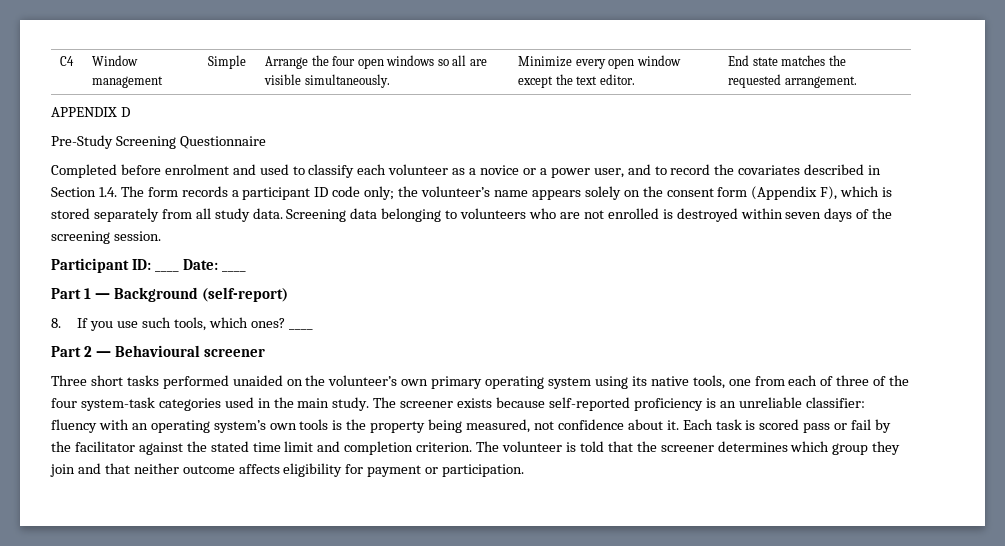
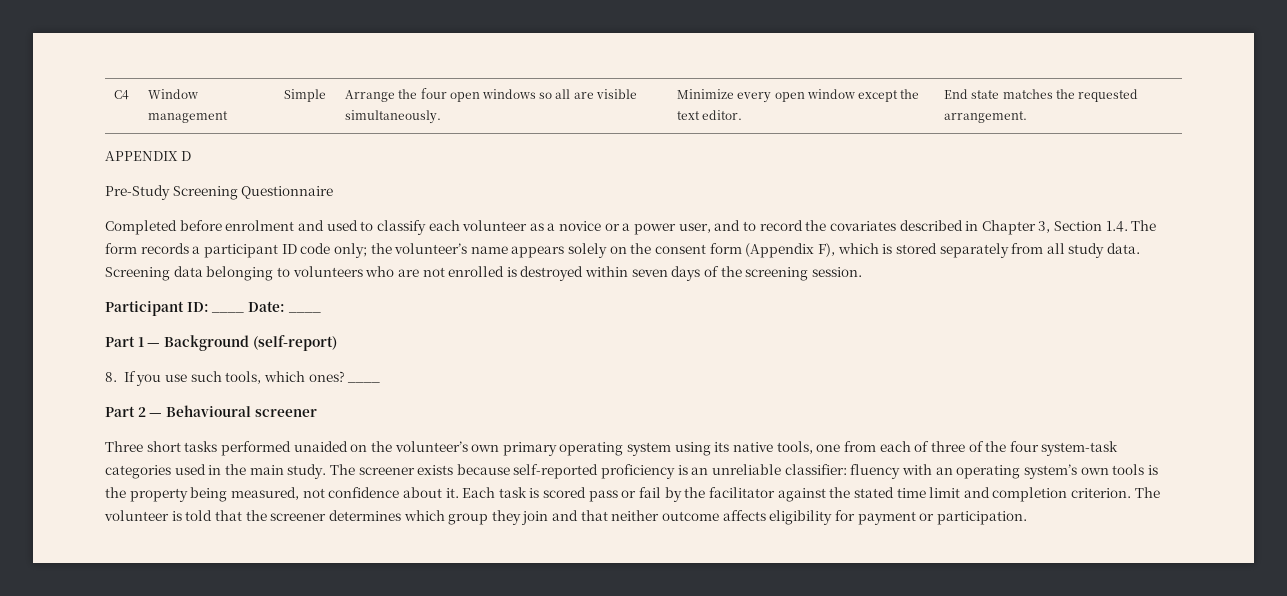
(882, 170) none -> [981,220,1051,235] Chapter 3,

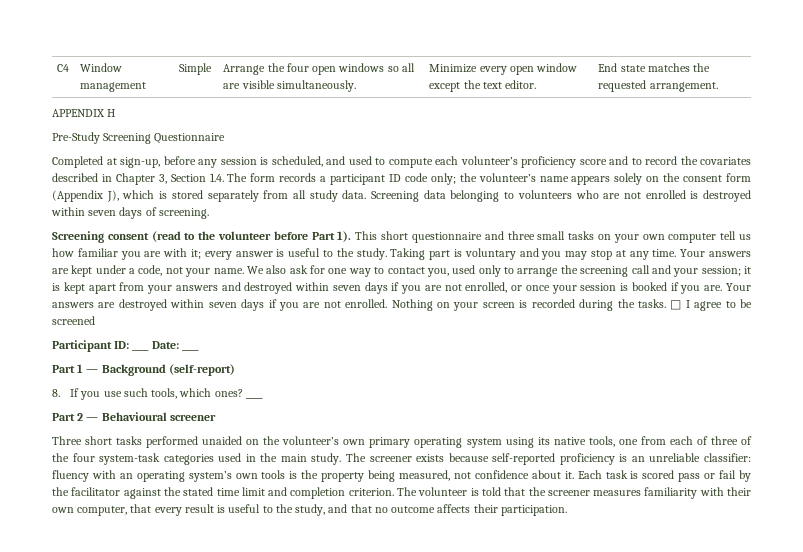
[180,151,191,161] D -> [107,109,116,117] H
[179,220,711,235] before enrolment and used to classify each volunteer as a novice or a power user, -> [106,156,607,168] at sign-up, before any session is scheduled, and used to compute each volunteer’s proficiency score
[817,243,835,257] F), -> [106,190,119,202] J),
[720,266,862,281] the screening session. -> [158,208,209,219] [52,231,752,243] [52,248,751,260] [52,265,751,277] [52,282,751,294] [52,299,752,311] [52,316,95,325] screening. // Screening consent (read to the volunteer before Part 1). This short questionnaire and three small tasks on your own computer tell us how familiar you are with it; every answer is useful to the study. Taking part is voluntary and you may stop at any time. Your answers are kept under a code, not your name. We also ask for one way to contact you, used only to arrange the screening call and your session; it is kept apart from your answers and destroyed within seven days if you are not enrolled, or once your session is booked if you are. Your answers are destroyed within seven days if you are not enrolled. Nothing on your screen is recorded during the tasks. □ I agree to be screened
[328,510,549,525] determines which group they join -> [593,487,751,499] [52,504,326,516] measures familiarity with their own computer, that every result is useful to the study,
[611,510,660,521] neither -> [374,507,388,513] no
[769,510,935,525] eligibility for payment or -> [473,504,498,513] their

